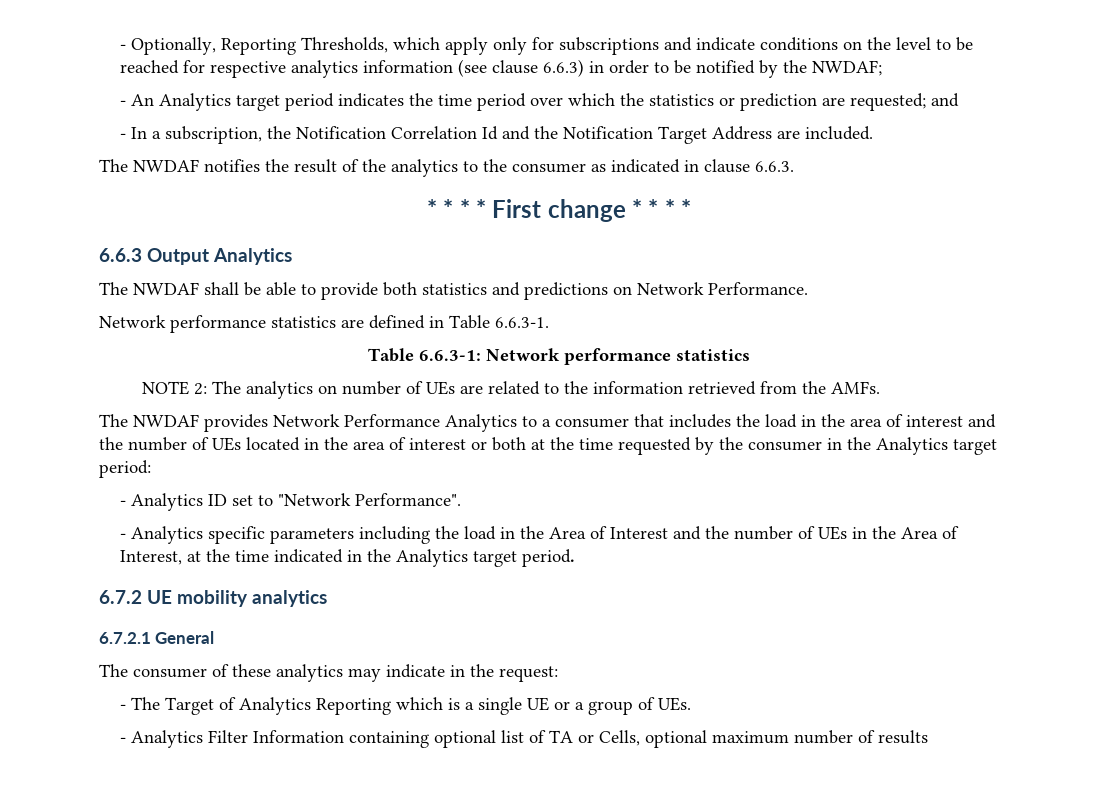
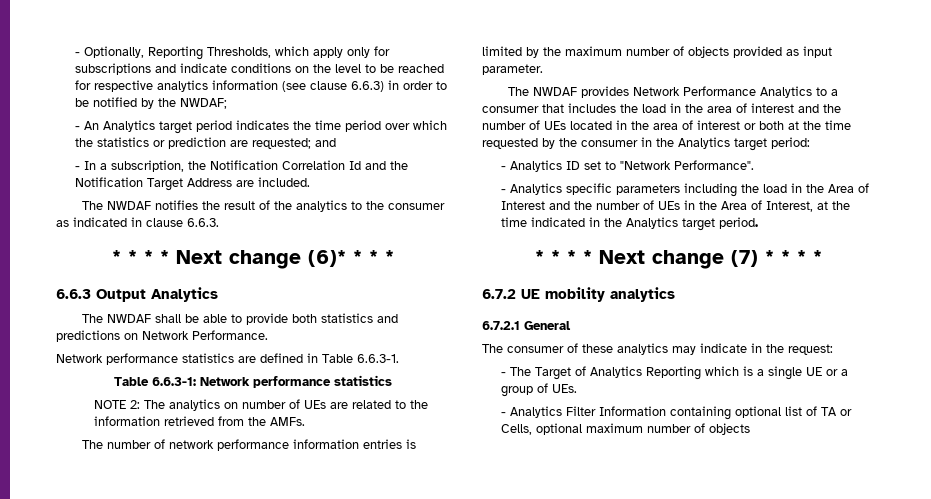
[492,199,643,222] First change * -> [175,250,346,269] Next change (6)*
(880, 387) none -> [82,439,417,451] [482,46,832,58] [482,64,543,75] // The number of network performance information entries is limited by the maximum number of objects provided as input parameter.
(576, 558) none -> [535,250,822,269] // * * * * Next change (7) * * * *
[878,730,929,744] results -> [708,423,750,435] objects

